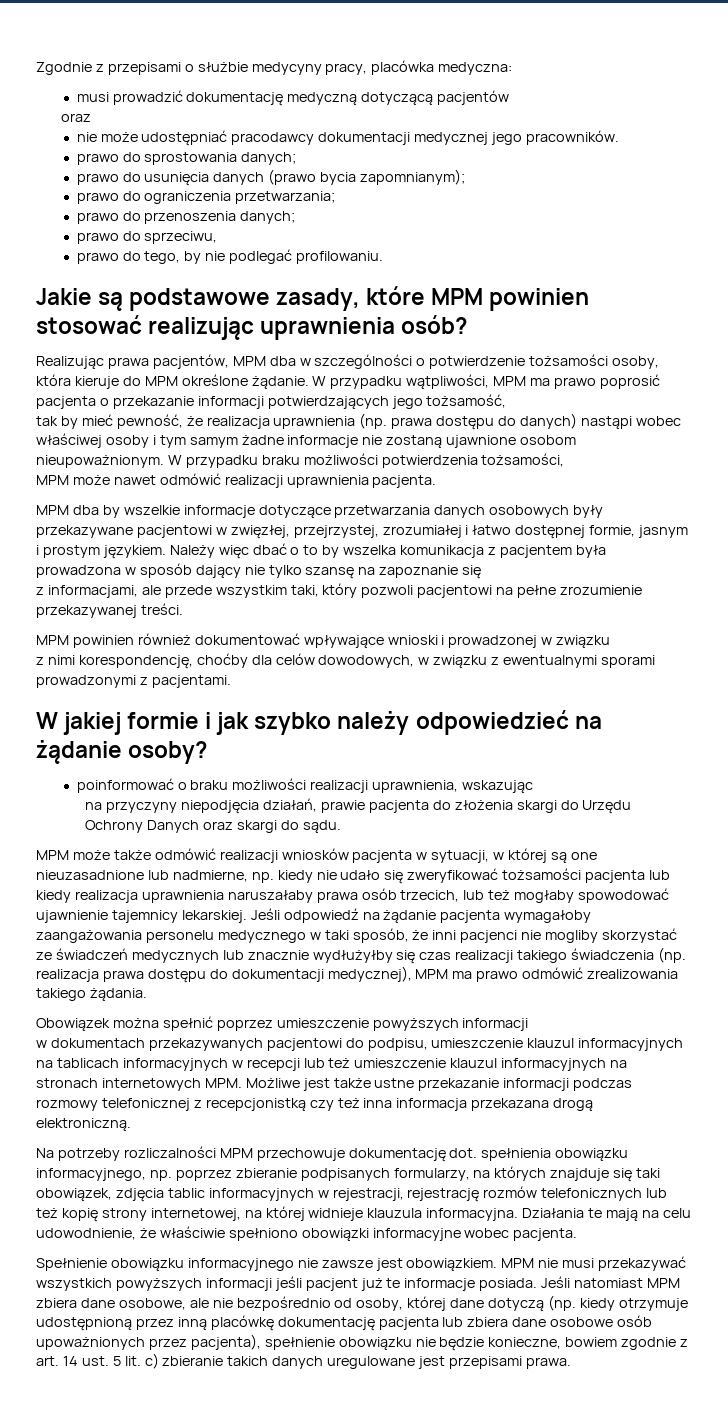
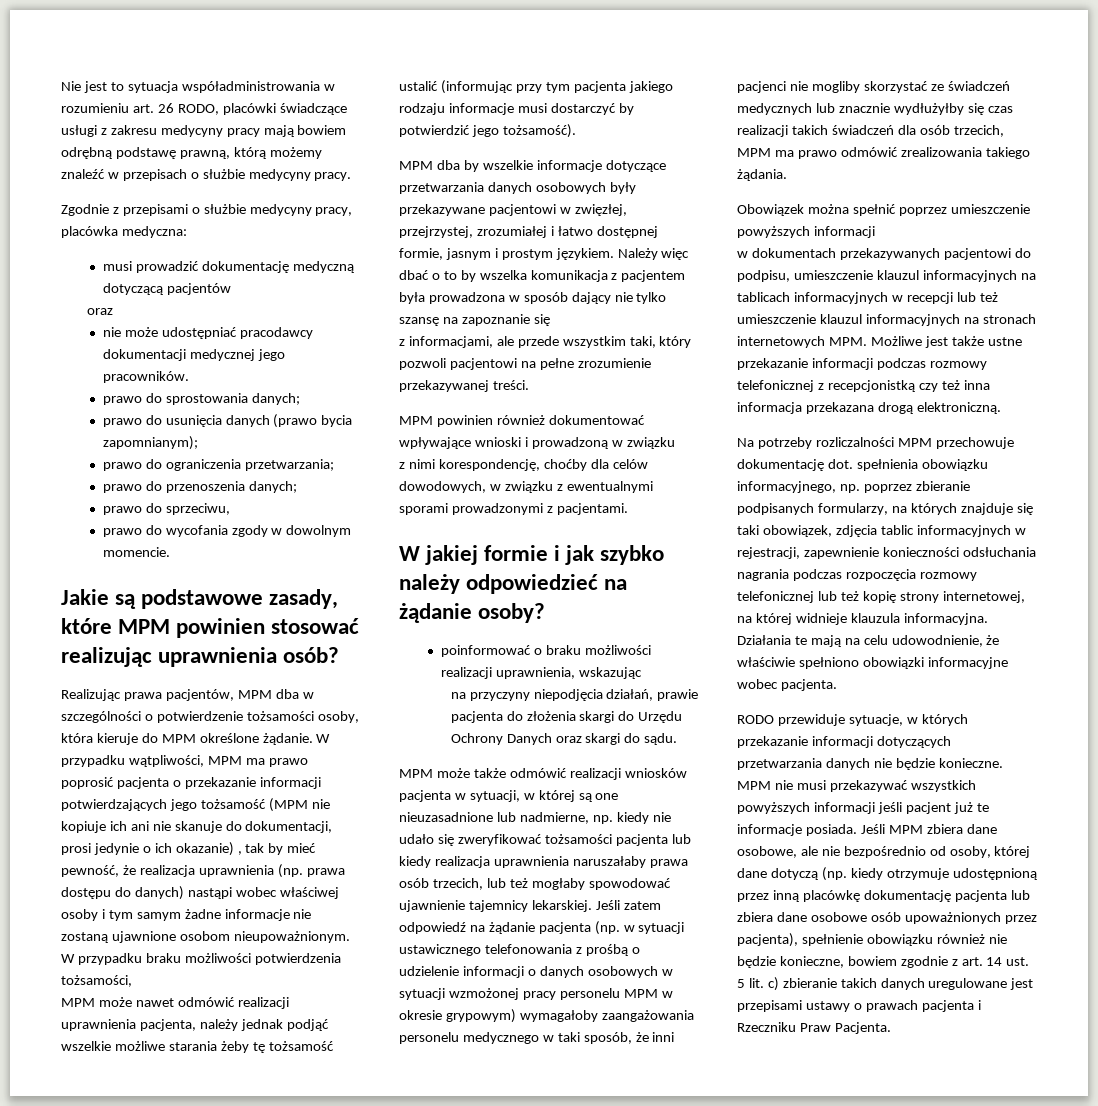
(36, 68) none -> [61,81,335,93] [61,103,347,115] [61,125,347,137] [61,147,322,159] [61,169,352,181] Nie jest to sytuacja współadministrowania w rozumieniu art. 26 RODO, placówki świadczące usługi z zakresu medycyny pracy mają bowiem odrębną podstawę prawną, którą możemy znaleźć w przepisach o służbie medycyny pracy. //
[144,249,384,264] tego, by nie podlegać profilowaniu. -> [165,525,352,537] [102,547,170,557] wycofania zgody w dowolnym momencie.
[426,394,507,408] tożsamość, // -> [200,798,330,812] [61,821,333,833] [61,842,242,856] tożsamość (MPM nie kopiuje ich ani nie skanuje do dokumentacji, prosi jedynie o ich okazanie) ,
[372,475,437,488] pacjenta. -> [139,1019,329,1031] [61,1041,334,1053] [399,80,673,94] [399,103,634,115] [399,124,576,138] pacjenta, należy jednak podjąć wszelkie możliwe starania żeby tę tożsamość ustalić (informując przy tym pacjenta jakiego rodzaju informacje musi dostarczyć by potwierdzić jego tożsamość).
[448,635,538,648] prowadzonej -> [531,437,609,449] prowadzoną
(280, 914) none -> [623,901,661,910] zatem
(501, 916) none -> [594,921,685,935] [399,944,640,956] [399,966,673,978] [399,988,673,1000] [399,1009,516,1023] (np. w sytuacji ustawicznego telefonowania z prośbą o udzielenie informacji o danych osobowych w sytuacji wzmożonej pracy personelu MPM w okresie grypowym)
[517,947,687,963] [36,966,412,983] takiego świadczenia (np. realizacja prawa dostępu do dokumentacji medycznej), -> [791,125,1004,137] takich świadczeń dla osób trzecich,
[407,1186,643,1202] rejestrację rozmów telefonicznych -> [803,547,1036,559] [737,569,977,581] [737,591,814,603] zapewnienie konieczności odsłuchania nagrania podczas rozpoczęcia rozmowy telefonicznej
[36,1258,498,1271] Spełnienie obowiązku informacyjnego nie zawsze jest obowiązkiem. -> [737,714,968,726] [737,736,951,748] [737,758,1003,770] RODO przewiduje sytuacje, w których przekazanie informacji dotyczących przetwarzania danych nie będzie konieczne.
[574,1278,644,1288] natomiast -> (885, 829) none
(412, 1343) none -> [936,934,985,944] również
[525,1357,571,1369] prawa. -> [805,1000,981,1012] [737,1022,891,1034] ustawy o prawach pacjenta i Rzeczniku Praw Pacjenta.

